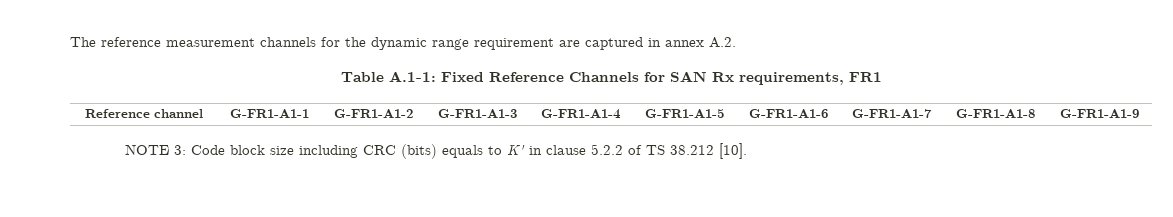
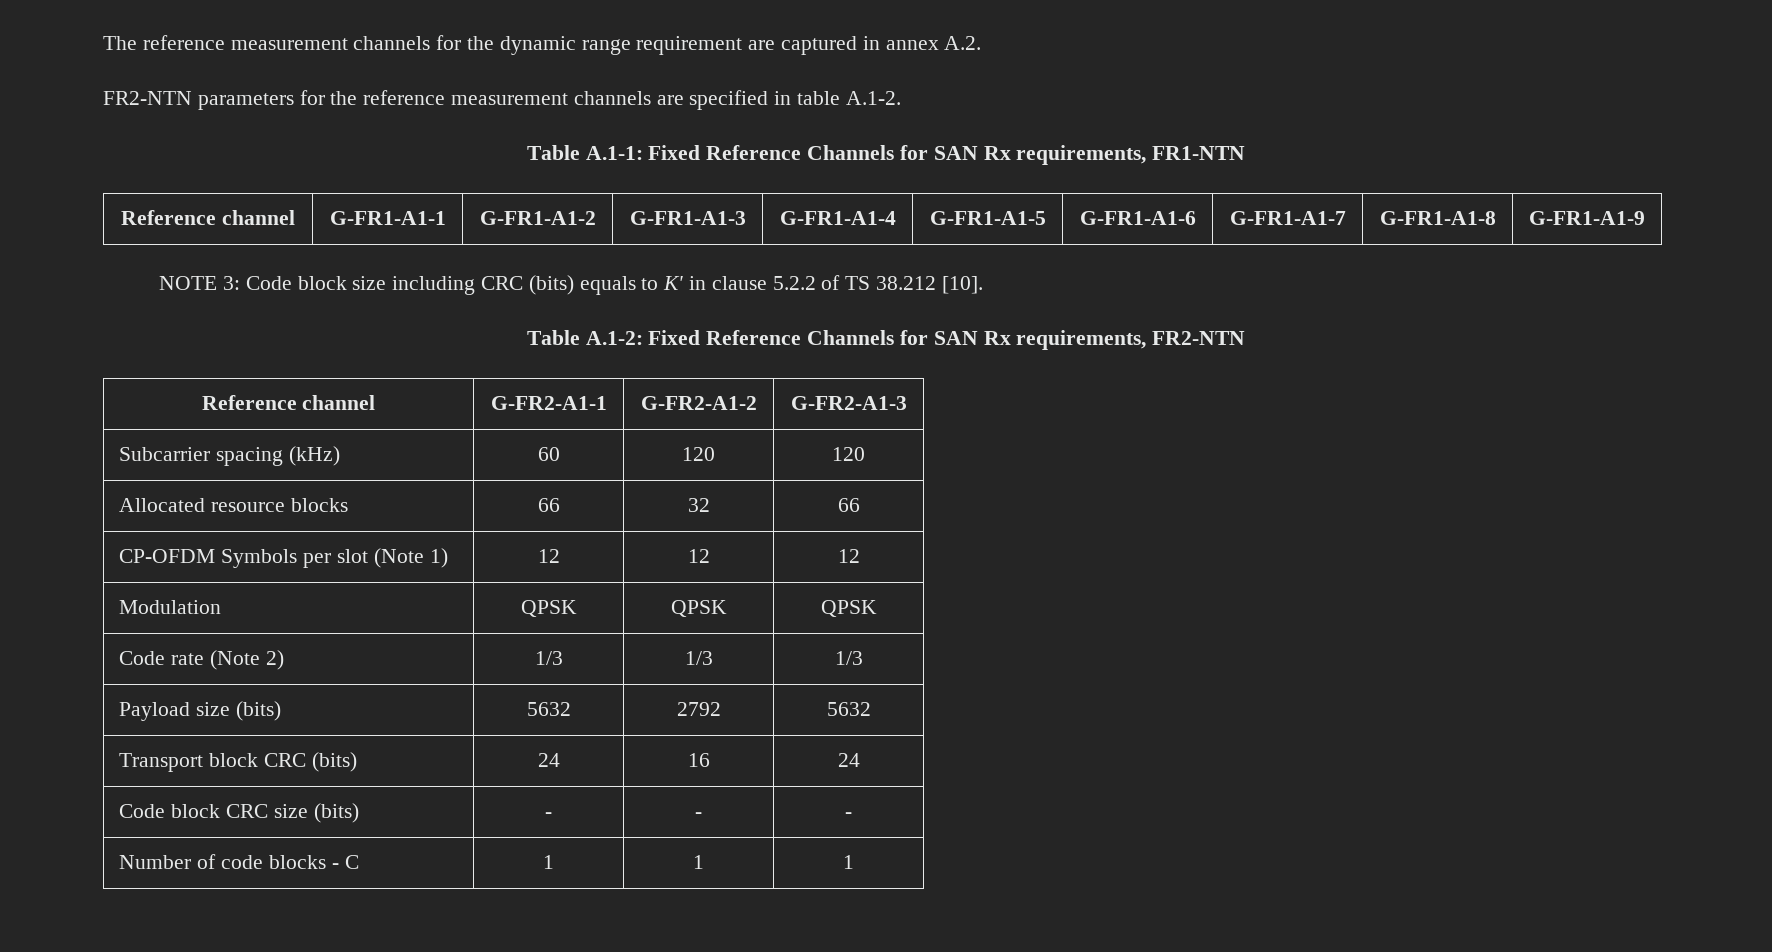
(736, 42) none -> [103,90,901,110] // FR2-NTN parameters for the reference measurement channels are specified in table A.1-2.
[848,72,882,82] FR1 -> [1152,146,1246,160] FR1-NTN
(747, 151) none -> [526,330,1246,350] [201,395,376,410] [490,396,607,410] [640,396,757,410] [790,396,907,410] [119,446,341,466] [537,447,560,461] [682,447,715,461] [832,447,865,461] [119,498,349,512] [537,498,560,512] [687,498,710,512] [837,498,860,512] [119,548,448,568] [537,549,560,563] [687,549,710,563] [837,549,860,563] [119,600,222,614] [520,600,577,617] [670,600,727,617] [820,600,877,617] [119,650,284,670] [534,651,563,665] [684,651,713,665] [834,651,863,665] [119,701,282,721] [526,702,571,716] [676,702,721,716] [826,702,871,716] [119,752,357,772] [537,753,560,767] [687,753,710,767] [837,753,860,767] [119,803,359,823] [545,812,552,818] [695,812,702,818] [845,812,852,818] [119,854,359,869] [543,855,554,869] [693,855,704,869] [843,855,854,869] // Table A.1-2: Fixed Reference Channels for SAN Rx requirements, FR2-NTN // Reference channel | G-FR2-A1-1 | G-FR2-A1-2 | G-FR2-A1-3 // Subcarrier spacing (kHz) | 60 | 120 | 120 // Allocated resource blocks | 66 | 32 | 66 // CP-OFDM Symbols per slot (Note 1) | 12 | 12 | 12 // Modulation | QPSK | QPSK | QPSK // Code rate (Note 2) | 1/3 | 1/3 | 1/3 // Payload size (bits) | 5632 | 2792 | 5632 // Transport block CRC (bits) | 24 | 16 | 24 // Code block CRC size (bits) | - | - | - // Number of code blocks - C | 1 | 1 | 1

